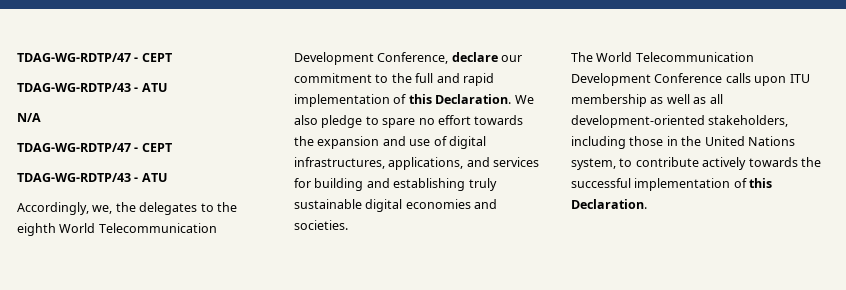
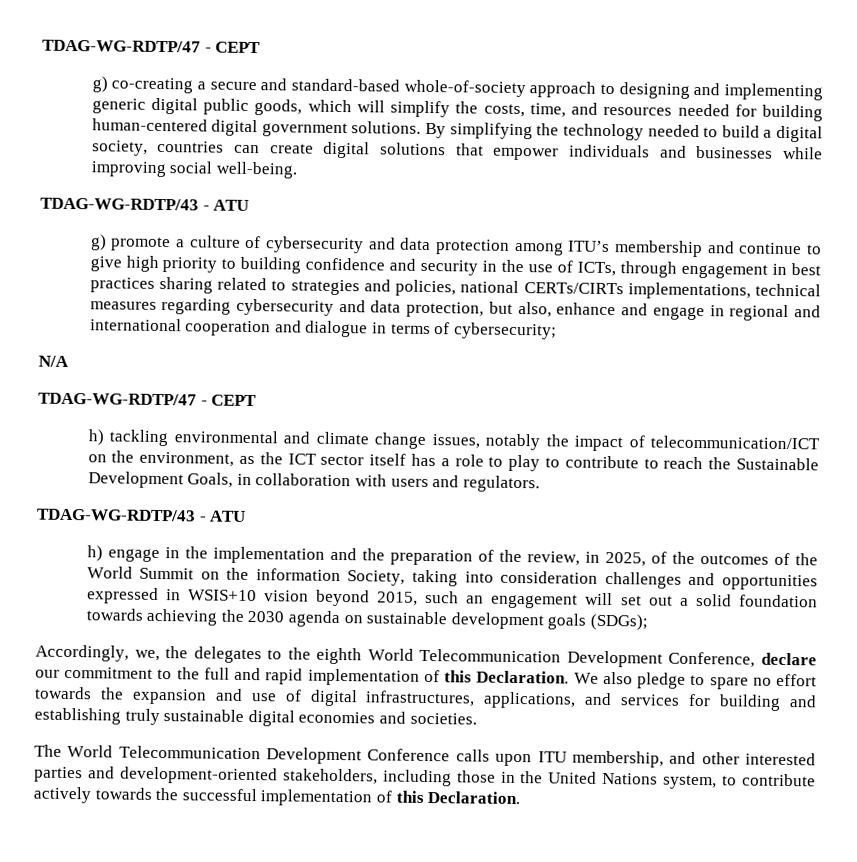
[17,53,172,62] [17,83,167,92] [17,113,41,122] [17,143,172,152] [17,173,167,182] TDAG-WG-RDTP/47 - CEPT // TDAG-WG-RDTP/43 - ATU // N/A // TDAG-WG-RDTP/47 - CEPT // TDAG-WG-RDTP/43 - ATU -> [42,39,262,54] [91,76,823,101] [91,97,824,122] [91,118,824,143] [91,140,823,161] [90,161,297,179] [40,197,250,211] [89,234,822,258] [89,255,821,279] [89,276,822,300] [89,298,821,322] [89,318,557,340] [38,355,69,367] [38,392,258,407] [87,429,820,452] [87,450,820,472] [87,471,540,493] [36,508,247,522] [86,545,818,567] [86,566,819,591] [86,587,818,609] [85,608,648,631] TDAG-WG-RDTP/47 - CEPT // g) co-creating a secure and standard-based whole-of-society approach to designing and implementing generic digital public goods, which will simplify the costs, time, and resources needed for building human-centered digital government solutions. By simplifying the technology needed to build a digital society, countries can create digital solutions that empower individuals and businesses while improving social well-being. // TDAG-WG-RDTP/43 - ATU // g) promote a culture of cybersecurity and data protection among ITU’s membership and continue to give high priority to building confidence and security in the use of ICTs, through engagement in best practices sharing related to strategies and policies, national CERTs/CIRTs implementations, technical measures regarding cybersecurity and data protection, but also, enhance and engage in regional and international cooperation and dialogue in terms of cybersecurity; // N/A // TDAG-WG-RDTP/47 - CEPT // h) tackling environmental and climate change issues, notably the impact of telecommunication/ICT on the environment, as the ICT sector itself has a role to play to contribute to reach the Sustainable Development Goals, in collaboration with users and regulators. // TDAG-WG-RDTP/43 - ATU // h) engage in the implementation and the preparation of the review, in 2025, of the outcomes of the World Summit on the information Society, taking into consideration challenges and opportunities expressed in WSIS+10 vision beyond 2015, such an engagement will set out a solid foundation towards achieving the 2030 agenda on sustainable development goals (SDGs);
[571,94,723,107] membership as well as all -> [571,750,817,768] [34,766,115,783] membership, and other interested parties and

